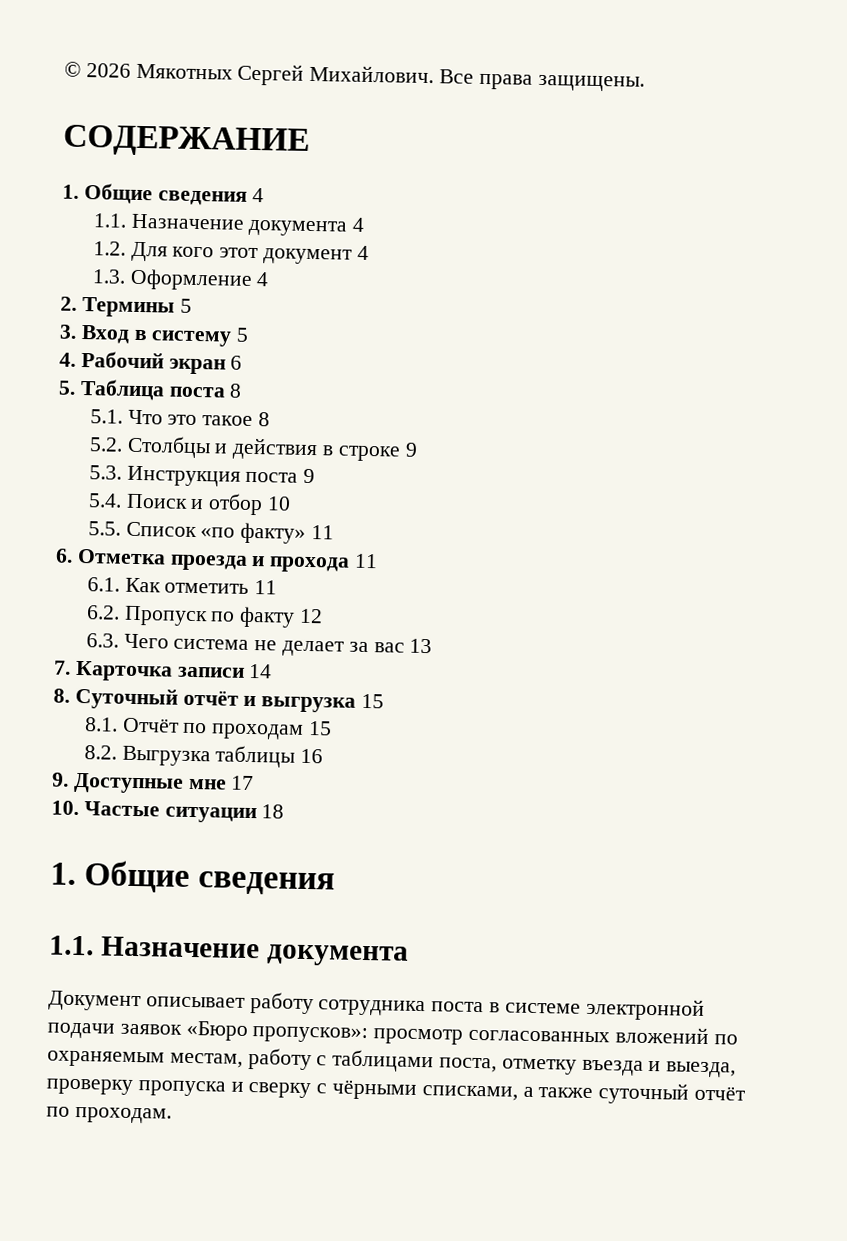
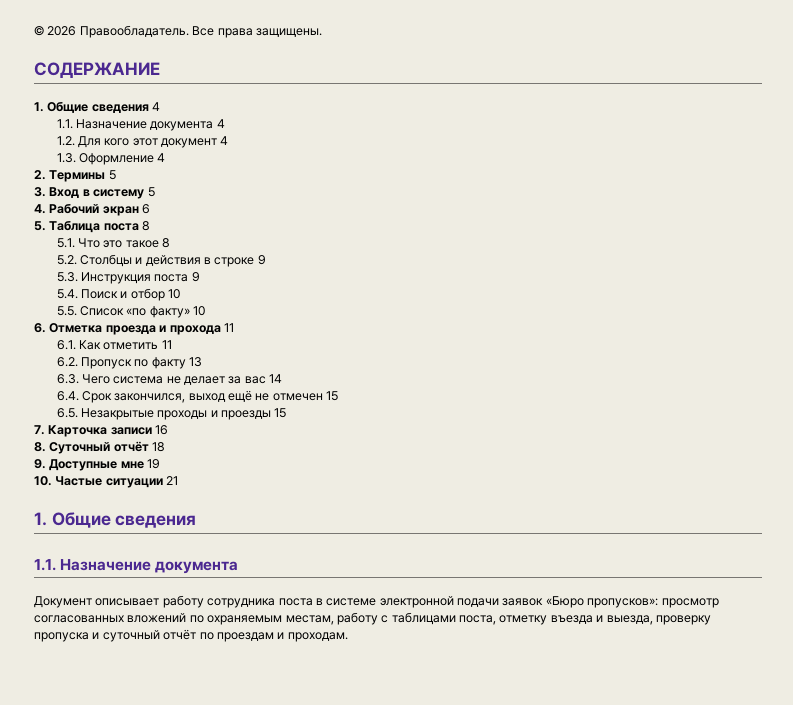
[135,63,435,86] Мякотных Сергей Михайлович. -> [79,25,189,38] Правообладатель.
[311,525,335,540] 11 -> [193,306,206,316] 10
[299,608,324,624] 12 -> [189,357,203,367] 13
[409,638,433,654] 13 -> [269,374,283,383] [56,390,339,403] [56,408,287,420] 14 // 6.4. Срок закончился, выход ещё не отмечен 15 // 6.5. Незакрытые проходы и проезды 15
[248,663,273,679] 14 -> [155,425,169,435] 16
[243,693,385,713] [84,717,333,740] [83,745,324,768] и выгрузка 15 // 8.1. Отчёт по проходам 15 // 8.2. Выгрузка таблицы 16 -> [152,442,166,452] 18
[231,775,255,791] 17 -> [147,459,161,469] 19
[261,804,285,819] 18 -> [166,476,179,485] 21
[248,1079,594,1101] сверку с чёрными списками, а также -> (100, 635) none
(70, 1111) none -> [216,632,285,642] проездам и

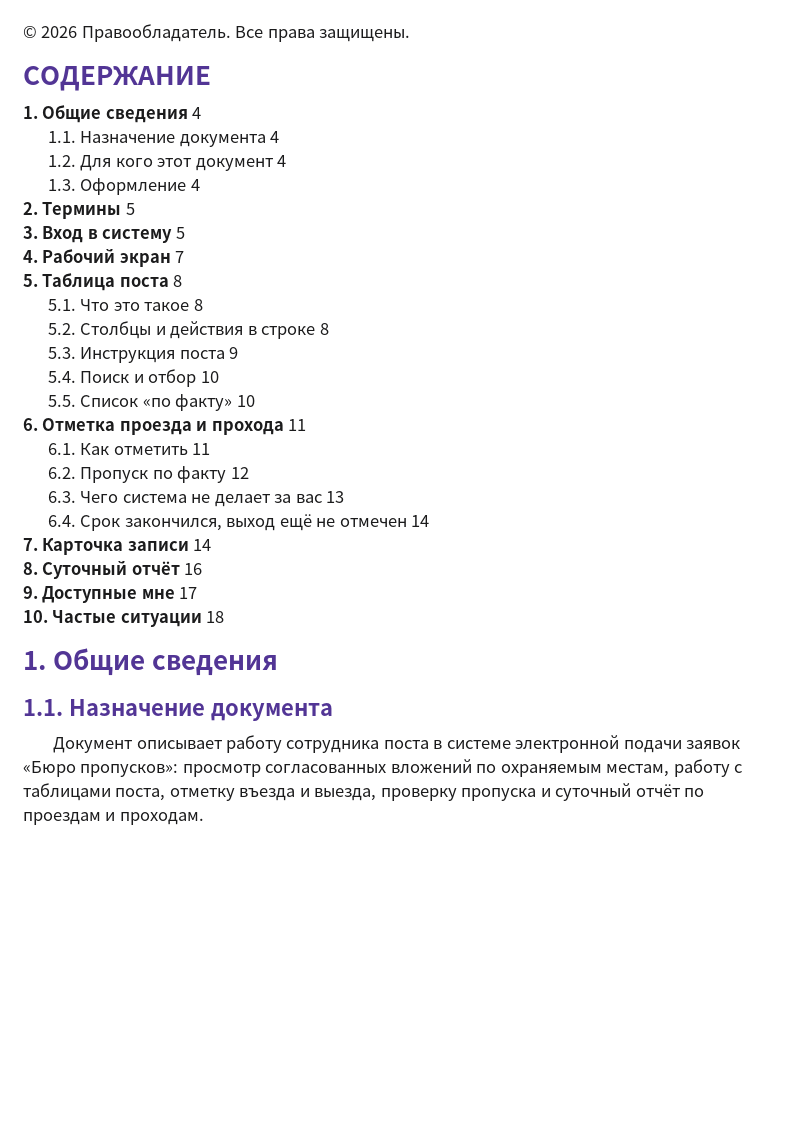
[142,204,151,214] 6 -> [175,251,185,263] 7
[257,255,266,265] 9 -> [319,323,329,335] 8
[189,357,203,367] 13 -> [230,467,249,479] 12
[269,374,283,383] 14 -> [326,491,345,503] 13
[326,391,339,401] [56,408,287,420] 15 // 6.5. Незакрытые проходы и проезды 15 -> [411,515,430,527] 14
[155,425,169,435] 16 -> [193,539,212,551] 14
[152,442,166,452] 18 -> [184,563,203,575] 16
[147,459,161,469] 19 -> [179,587,198,599] 17
[166,476,179,485] 21 -> [206,611,225,623] 18

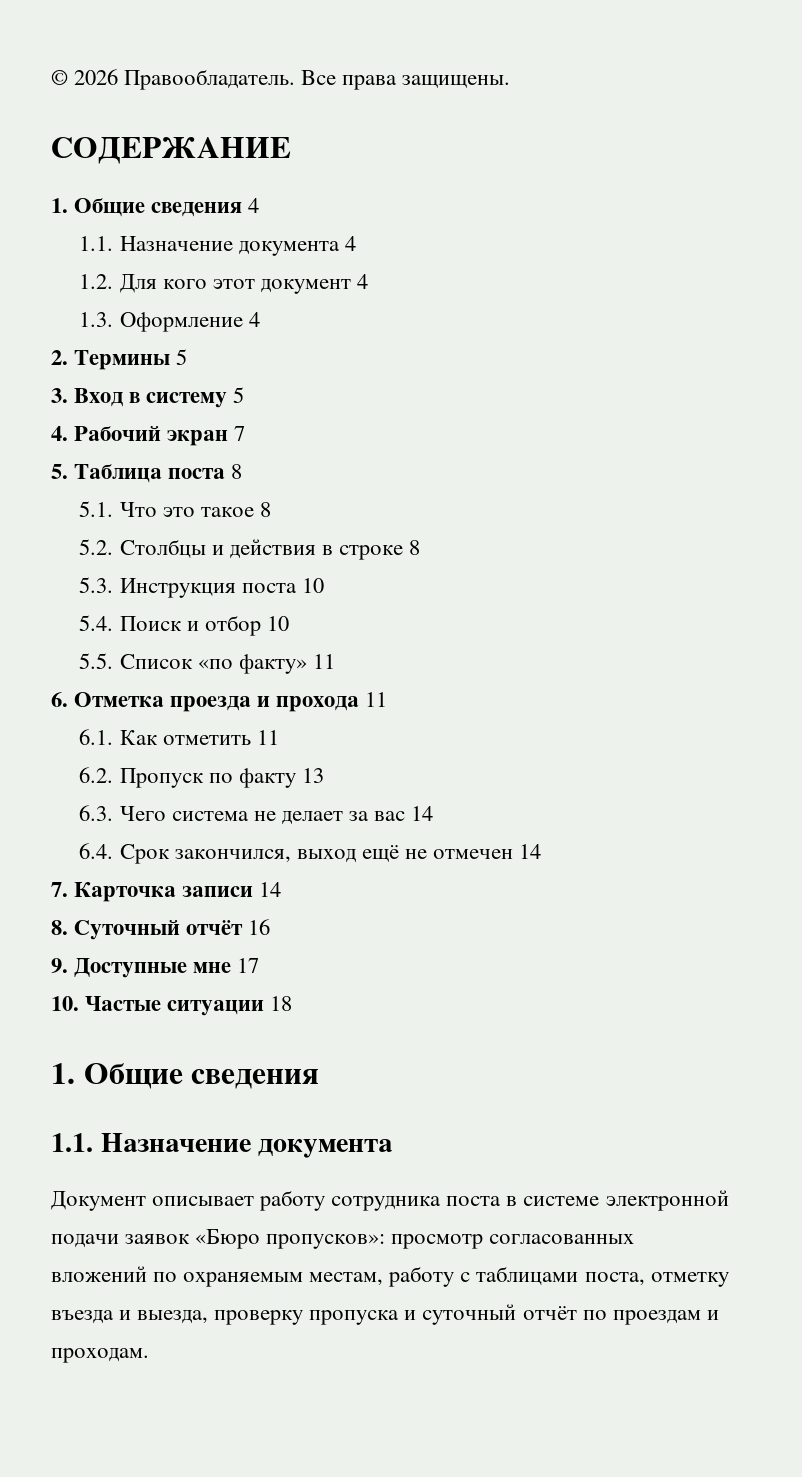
[229,347,239,359] 9 -> [301,578,324,593] 10
[236,395,255,407] 10 -> [312,654,335,669] 11
[230,467,249,479] 12 -> [301,768,324,783] 13
[326,491,345,503] 13 -> [411,806,434,821] 14

